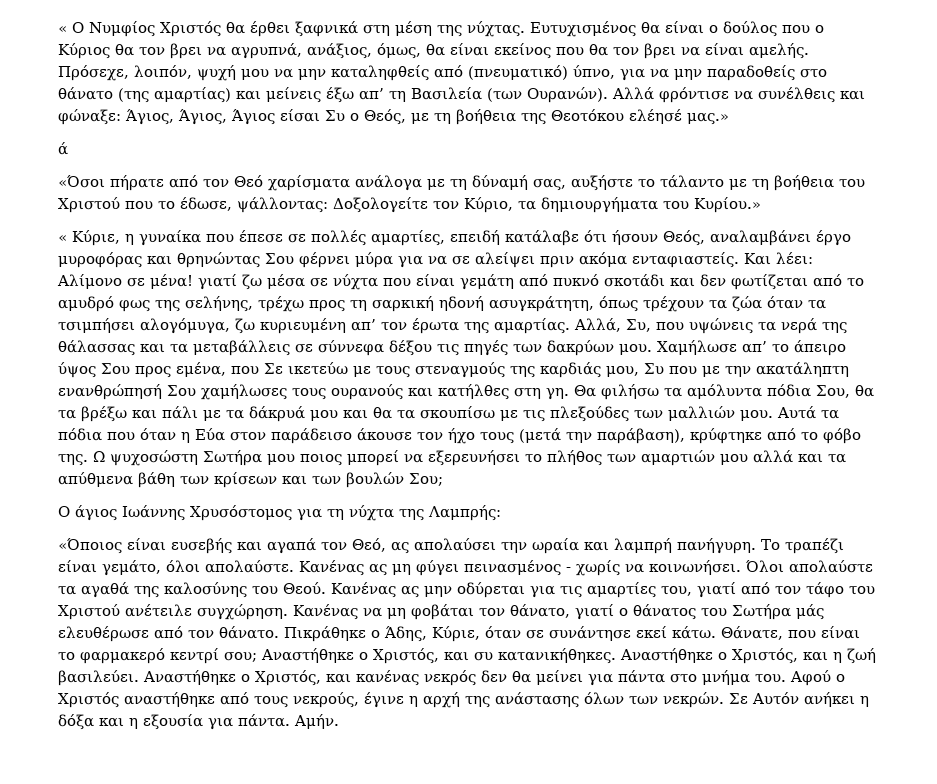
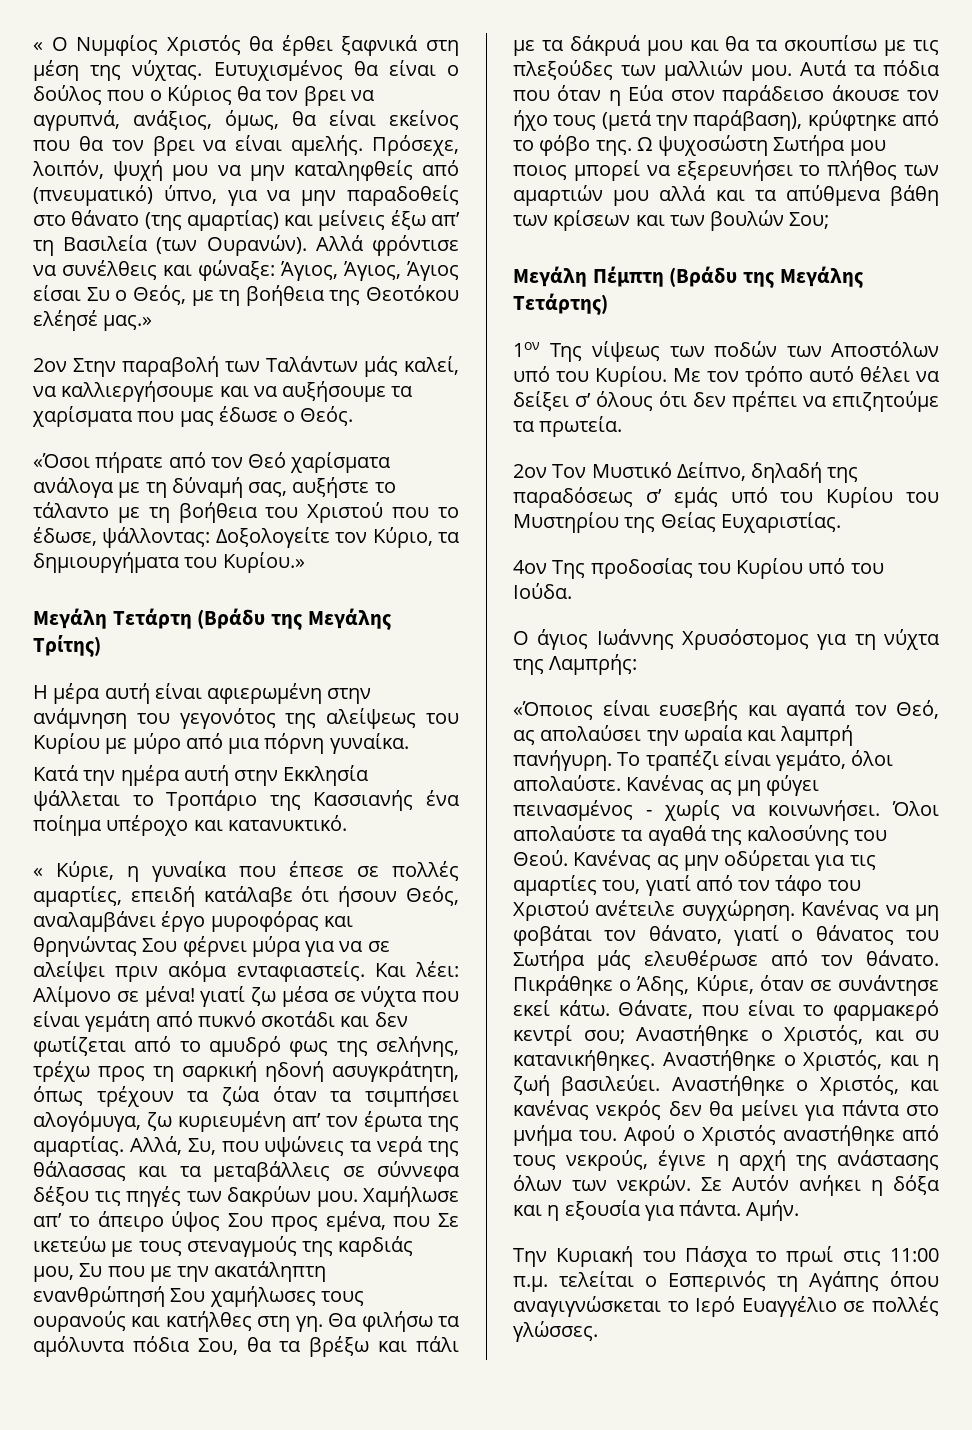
[58,142,68,155] ά -> [33,356,459,377] [33,381,413,402] [32,406,354,427] 2ον Στην παραβολή των Ταλάντων μάς καλεί, να καλλιεργήσουμε και να αυξήσουμε τα χαρίσματα που μας έδωσε ο Θεός.
(761, 205) none -> [33,608,392,630] [33,635,101,657] [33,683,372,704] [33,708,460,729] [33,733,409,754] [33,765,369,786] [33,790,459,811] [33,815,347,836] // Μεγάλη Τετάρτη (Βράδυ της Μεγάλης Τρίτης) // Η μέρα αυτή είναι αφιερωμένη στην ανάμνηση του γεγονότος της αλείψεως του Κυρίου με μύρο από μια πόρνη γυναίκα. // Κατά την ημέρα αυτή στην Εκκλησία ψάλλεται το Τροπάριο της Κασσιανής ένα ποίημα υπέροχο και κατανυκτικό.
(443, 479) none -> [513,266,864,288] [513,293,608,315] [513,341,939,362] [513,366,939,387] [513,391,939,412] [513,416,623,437] [513,462,859,483] [513,487,939,508] [513,512,841,533] [513,558,884,579] [513,583,572,599] // Μεγάλη Πέμπτη (Βράδυ της Μεγάλης Τετάρτης) // 1ον Της νίψεως των ποδών των Αποστόλων υπό του Κυρίου. Με τον τρόπο αυτό θέλει να δείξει σ’ όλους ότι δεν πρέπει να επιζητούμε τα πρωτεία. // 2ον Τον Μυστικό Δείπνο, δηλαδή της παραδόσεως σ’ εμάς υπό του Κυρίου του Μυστηρίου της Θείας Ευχαριστίας. // 4ον Της προδοσίας του Κυρίου υπό του Ιούδα.
(339, 721) none -> [513,1246,939,1267] [513,1271,939,1292] [513,1296,939,1317] [513,1321,598,1342] // Την Κυριακή του Πάσχα το πρωί στις 11:00 π.μ. τελείται ο Εσπερινός τη Αγάπης όπου αναγιγνώσκεται το Ιερό Ευαγγέλιο σε πολλές γλώσσες.

